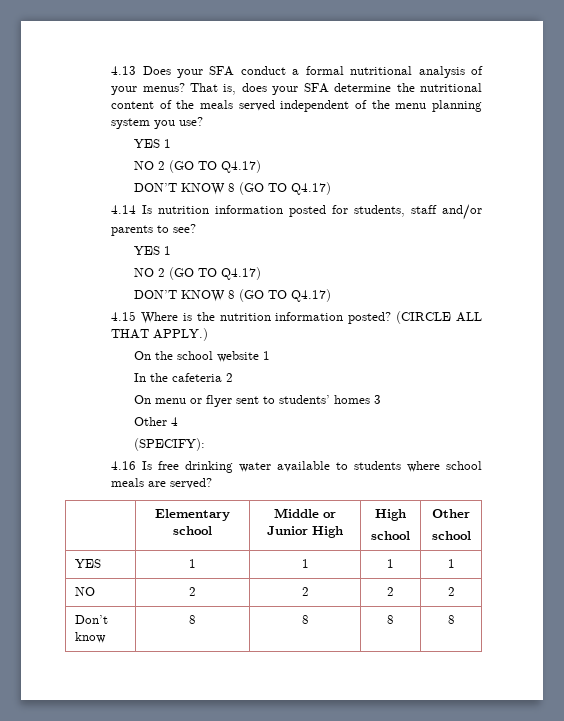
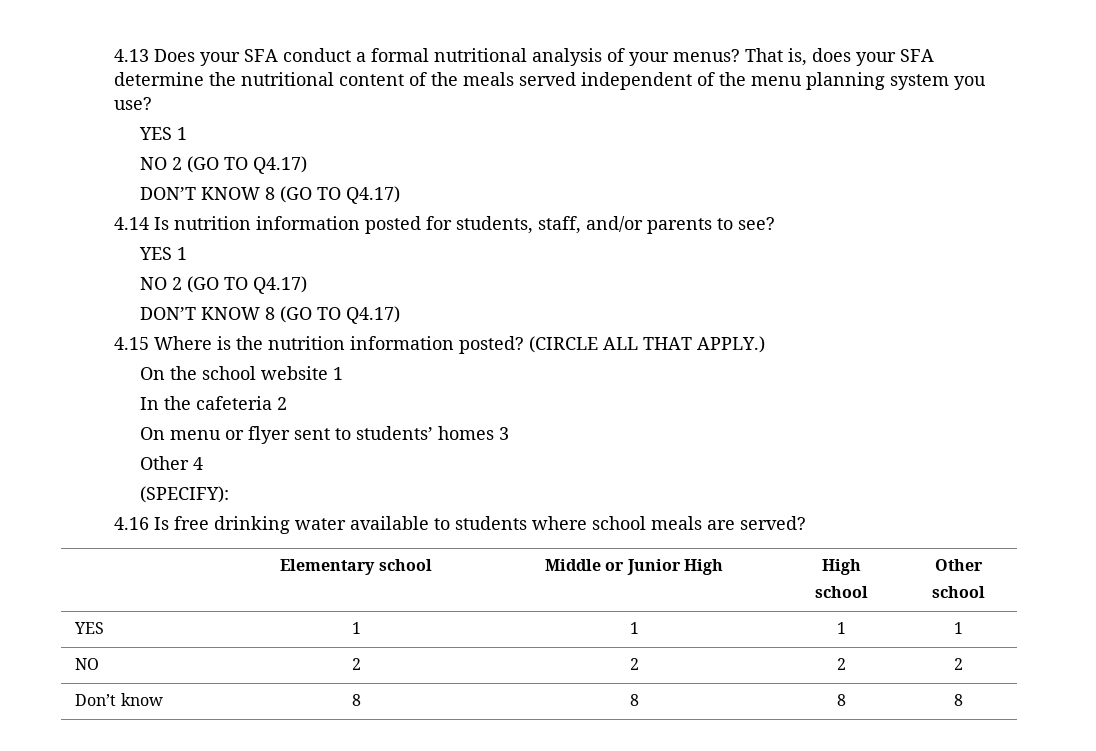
[411,205,438,214] staff -> [537,216,581,234] staff,

